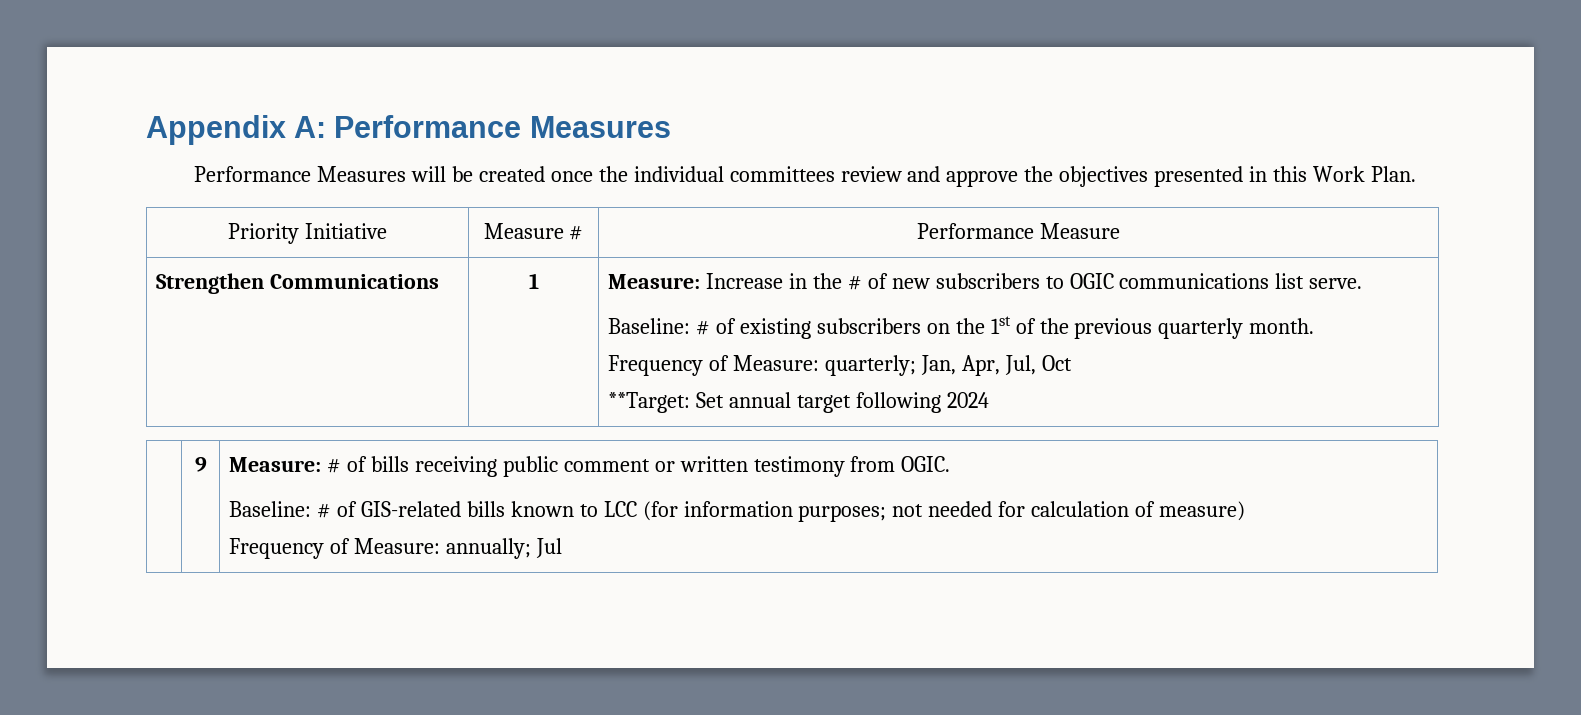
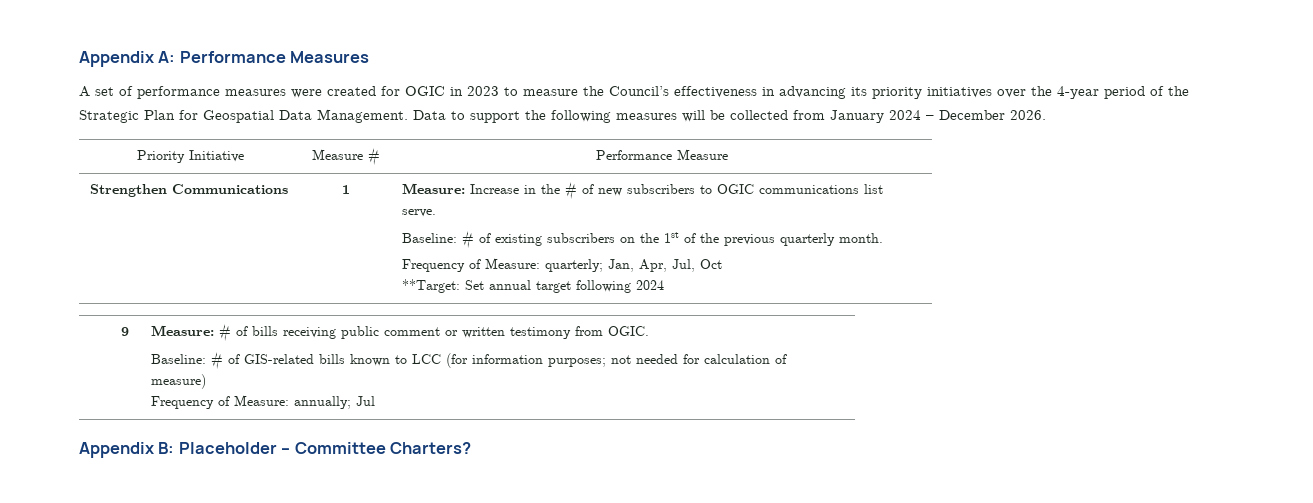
[194,166,1416,187] Performance Measures will be created once the individual committees review and approve the objectives presented in this Work Plan. -> [79,86,1189,99] [79,109,1046,123] A set of performance measures were created for OGIC in 2023 to measure the Council’s effectiveness in advancing its priority initiatives over the 4-year period of the Strategic Plan for Geospatial Data Management. Data to support the following measures will be collected from January 2024 – December 2026.
(562, 548) none -> [79,442,472,458] // Appendix B: Placeholder – Committee Charters?

